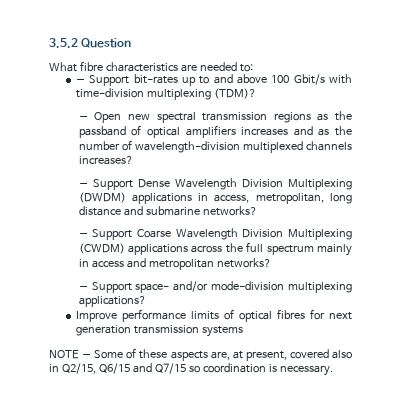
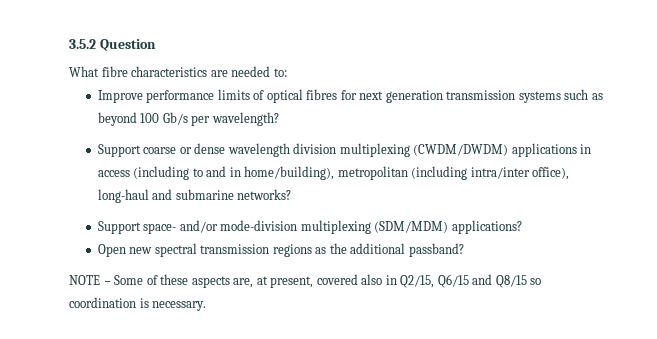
[75,74,353,86] [75,88,256,100] [78,111,352,123] [78,125,352,138] [78,140,352,153] [78,156,133,165] [78,178,352,190] [78,192,352,204] [78,206,257,216] [78,228,352,240] [78,242,352,256] [78,258,271,270] [78,281,352,293] [78,296,146,307] // − Support bit-rates up to and above 100 Gbit/s with time-division multiplexing (TDM)? // − Open new spectral transmission regions as the passband of optical amplifiers increases and as the number of wavelength-division multiplexed channels increases? // − Support Dense Wavelength Division Multiplexing (DWDM) applications in access, metropolitan, long distance and submarine networks? // − Support Coarse Wavelength Division Multiplexing (CWDM) applications across the full spectrum mainly in access and metropolitan networks? // − Support space- and/or mode-division multiplexing applications? -> (287, 72) none
(243, 331) none -> [564,89,603,100] [97,112,279,126] [97,143,592,157] [97,166,570,180] [97,189,292,203] [97,220,522,234] [97,243,464,257] such as beyond 100 Gb/s per wavelength? // Support coarse or dense wavelength division multiplexing (CWDM/DWDM) applications in access (including to and in home/building), metropolitan (including intra/inter office), long-haul and submarine networks? // Support space- and/or mode-division multiplexing (SDM/MDM) applications? // Open new spectral transmission regions as the additional passband?
[154,363,186,374] Q7/15 -> [495,275,527,288] Q8/15

